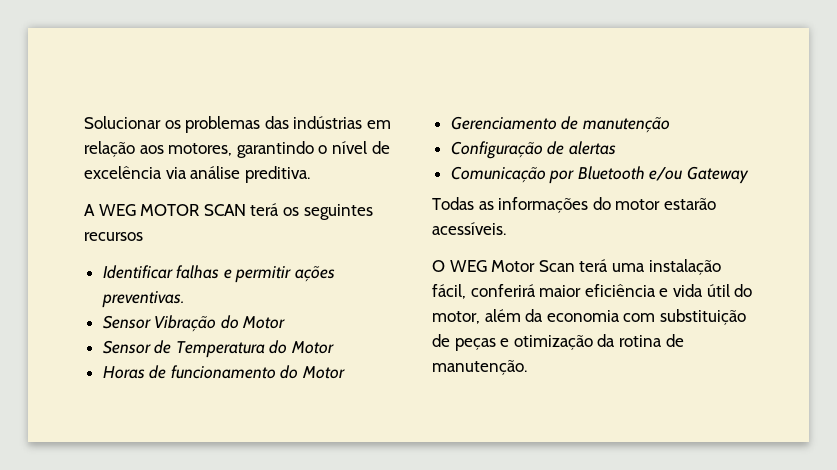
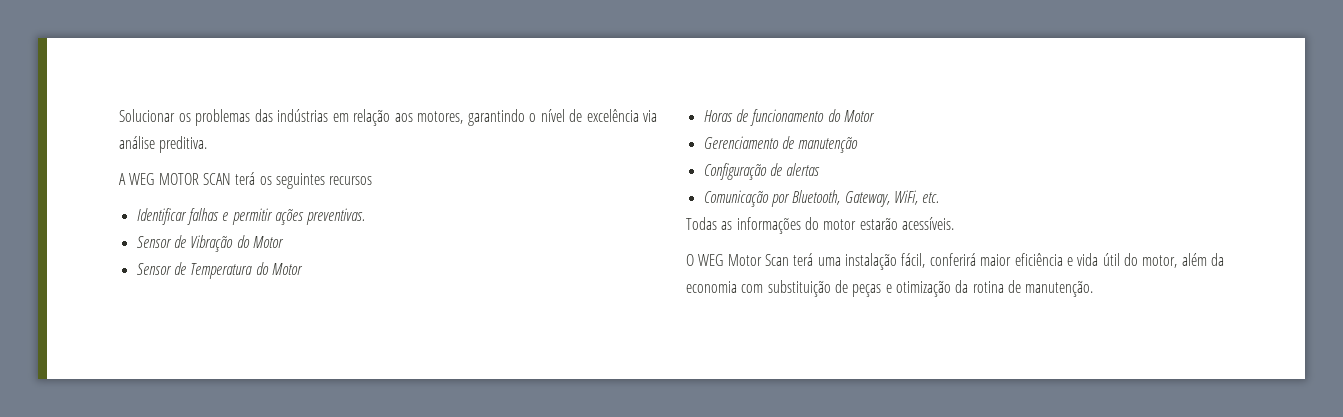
(151, 322) none -> [173,235,186,248] de
[577,166,750,184] Bluetooth e/ou Gateway -> [792,190,940,207] Bluetooth, Gateway, WiFi, etc.

